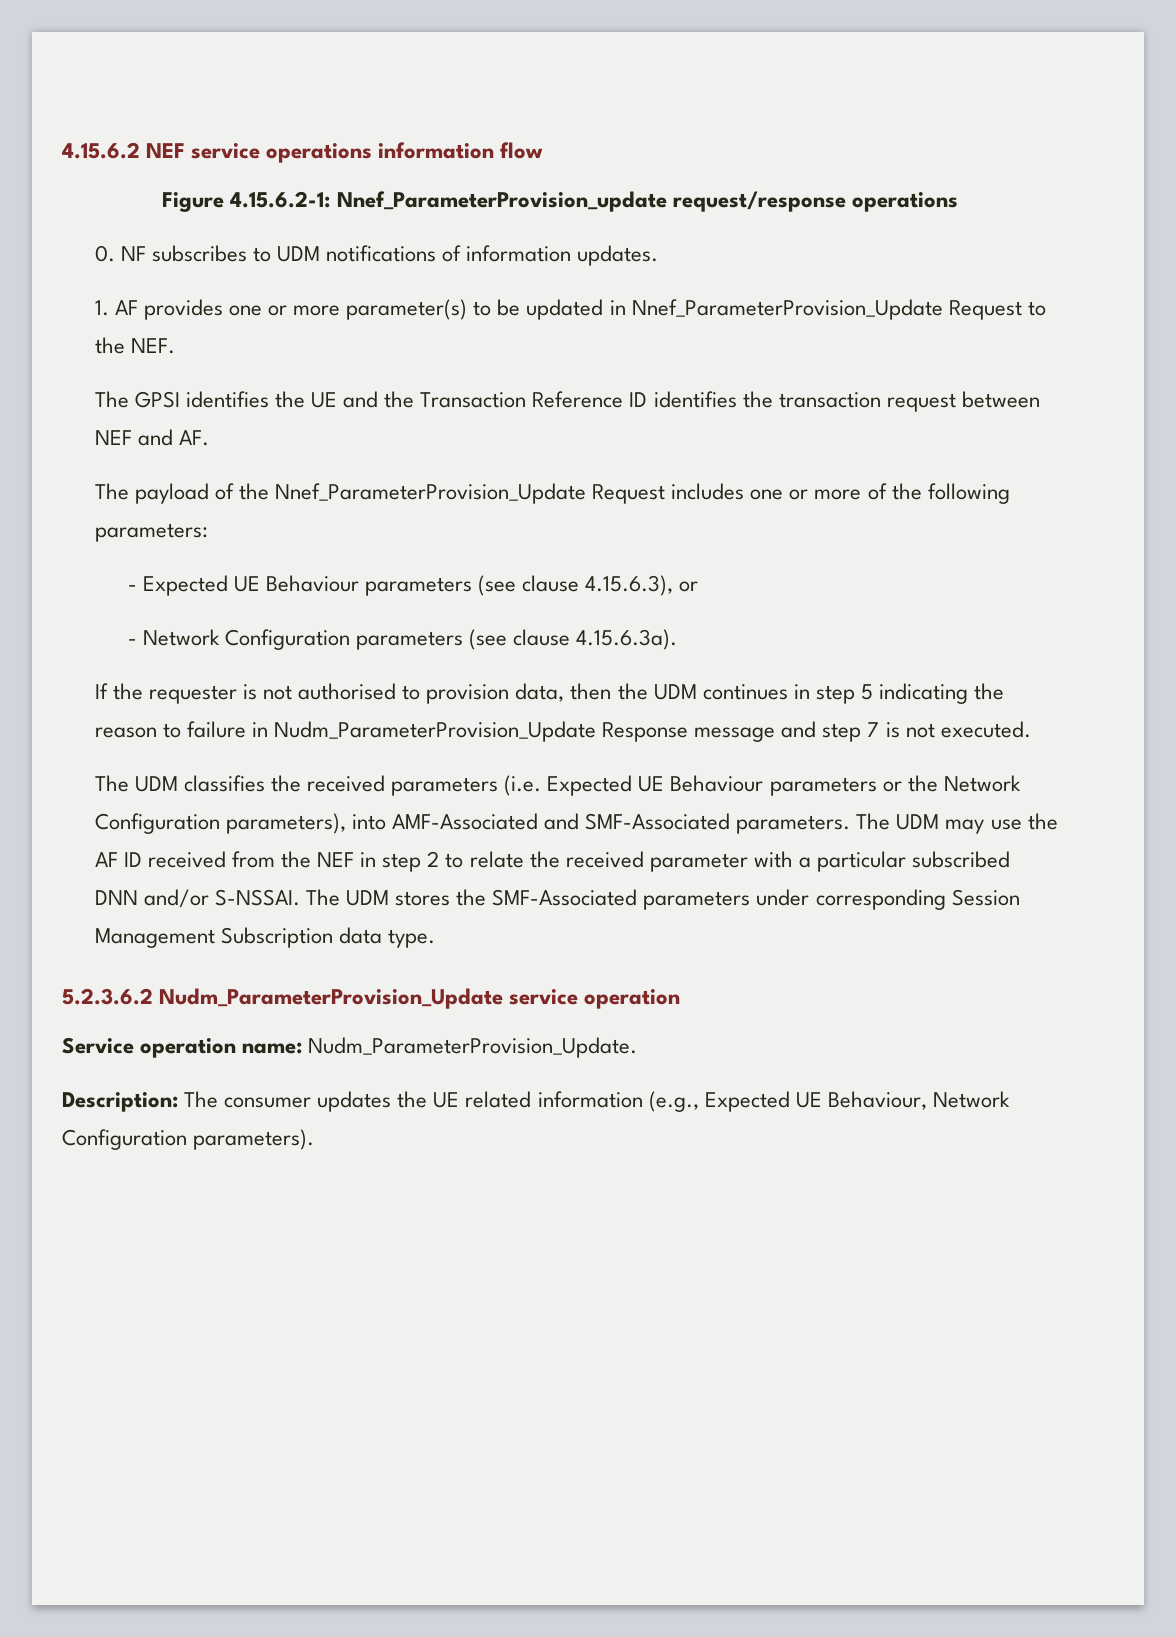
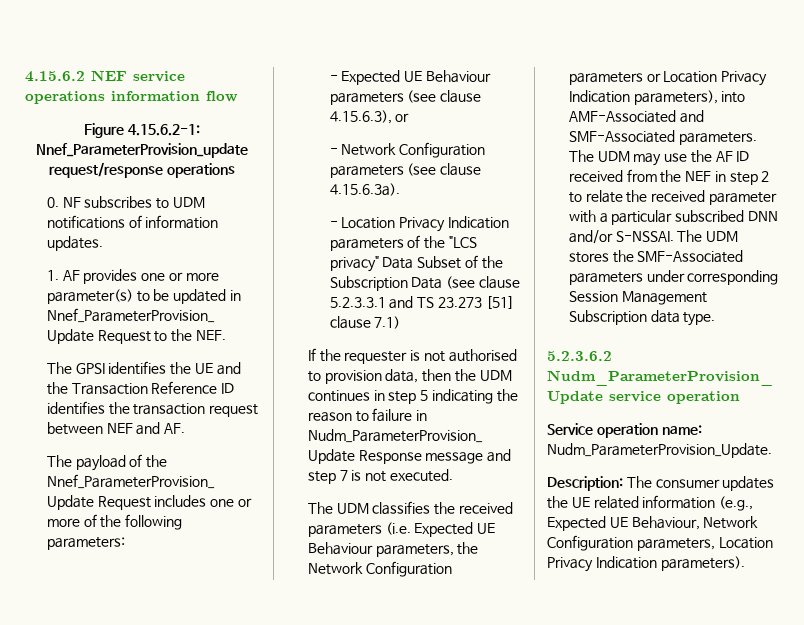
(678, 639) none -> [329,216,509,232] [329,235,477,251] [329,255,503,272] [329,276,520,291] [329,296,514,309] [329,316,401,329] // - Location Privacy Indication parameters of the "LCS privacy" Data Subset of the Subscription Data (see clause 5.2.3.3.1 and TS 23.273 [51] clause 7.1)
[769,777,902,796] parameters or -> [375,544,454,557] parameters,
(220, 823) none -> [568,71,768,86] [568,90,630,103] parameters or Location Privacy Indication
(187, 1139) none -> [636,537,773,551] [547,556,657,572] parameters, Location Privacy Indication

